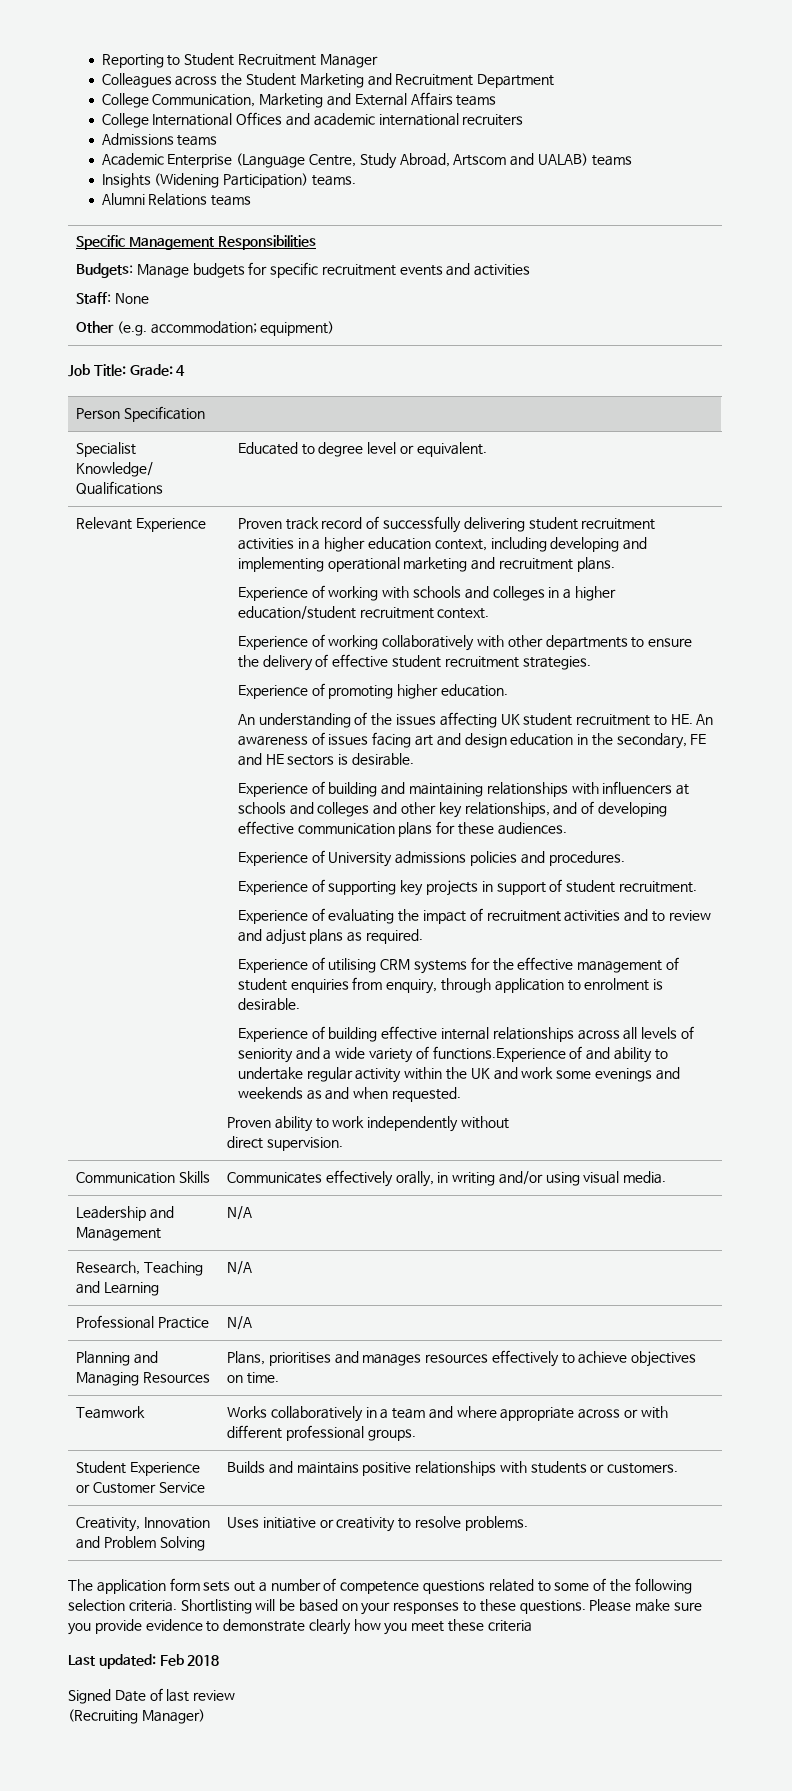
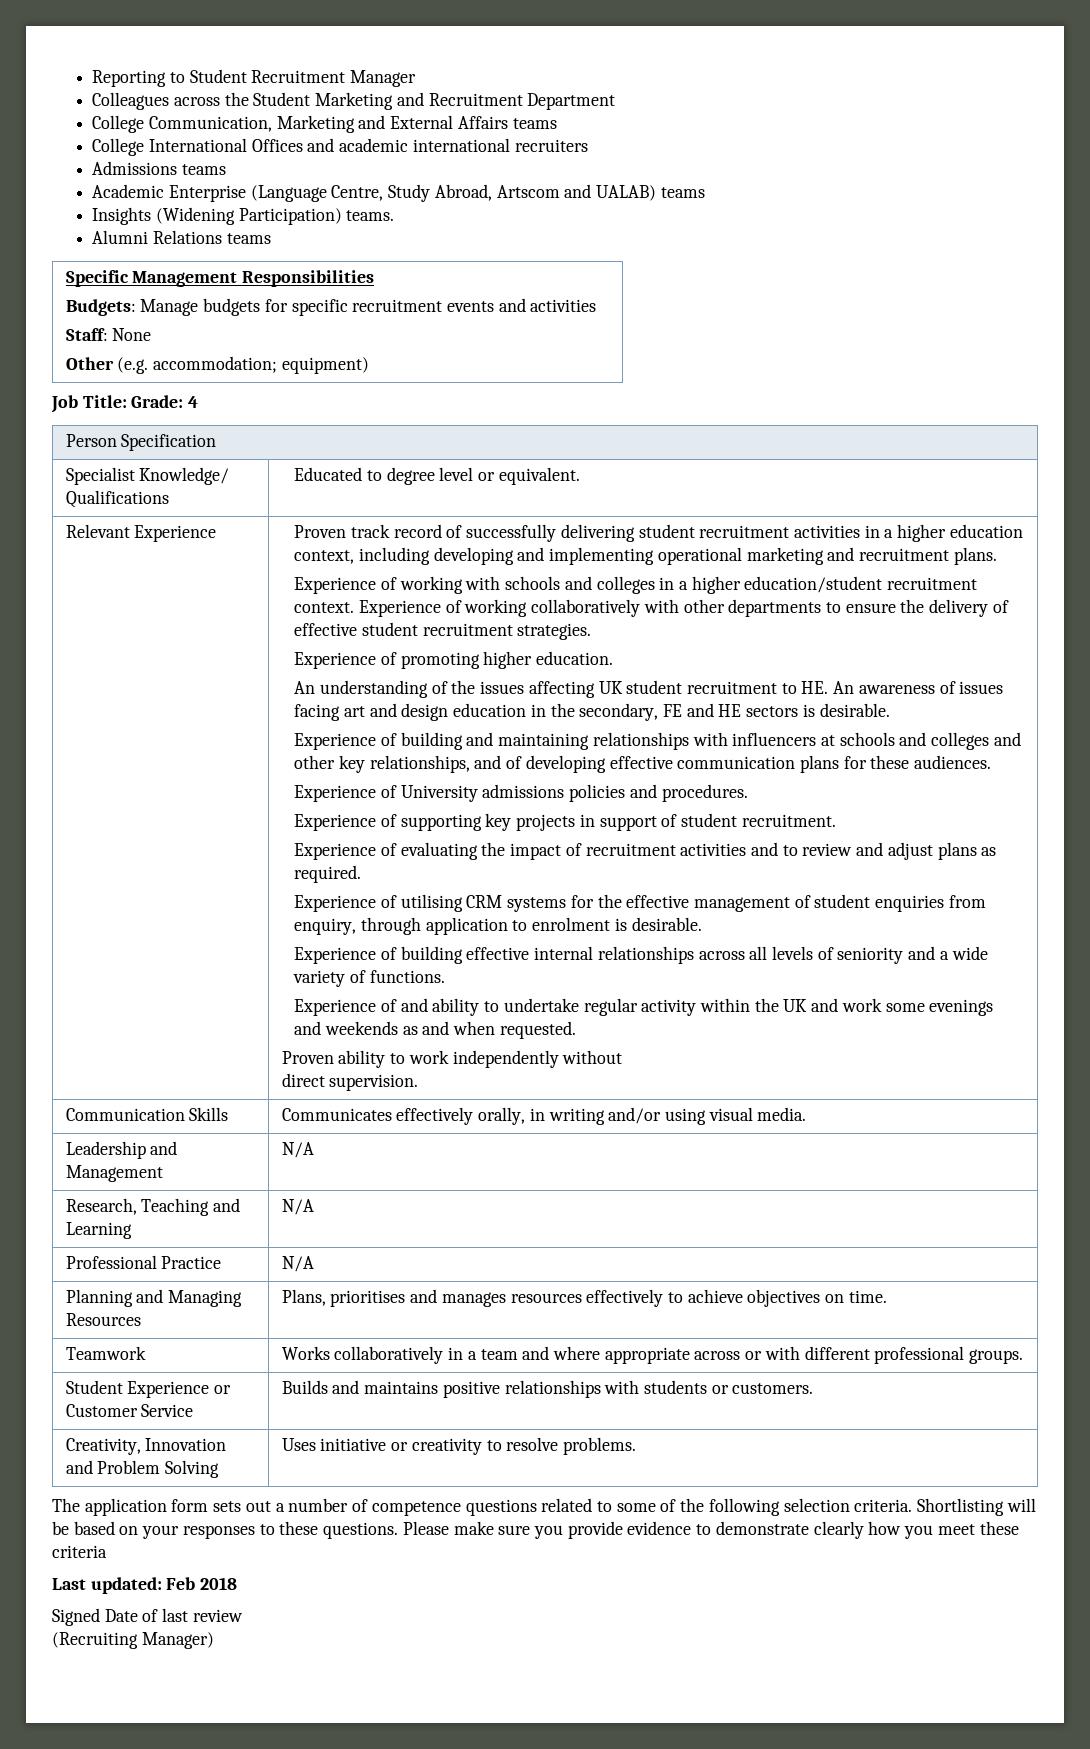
(490, 613) // -> (355, 607) none
[432,1046,566,1062] functions.Experience -> [369,970,445,983] [294,999,377,1016] functions. // Experience

